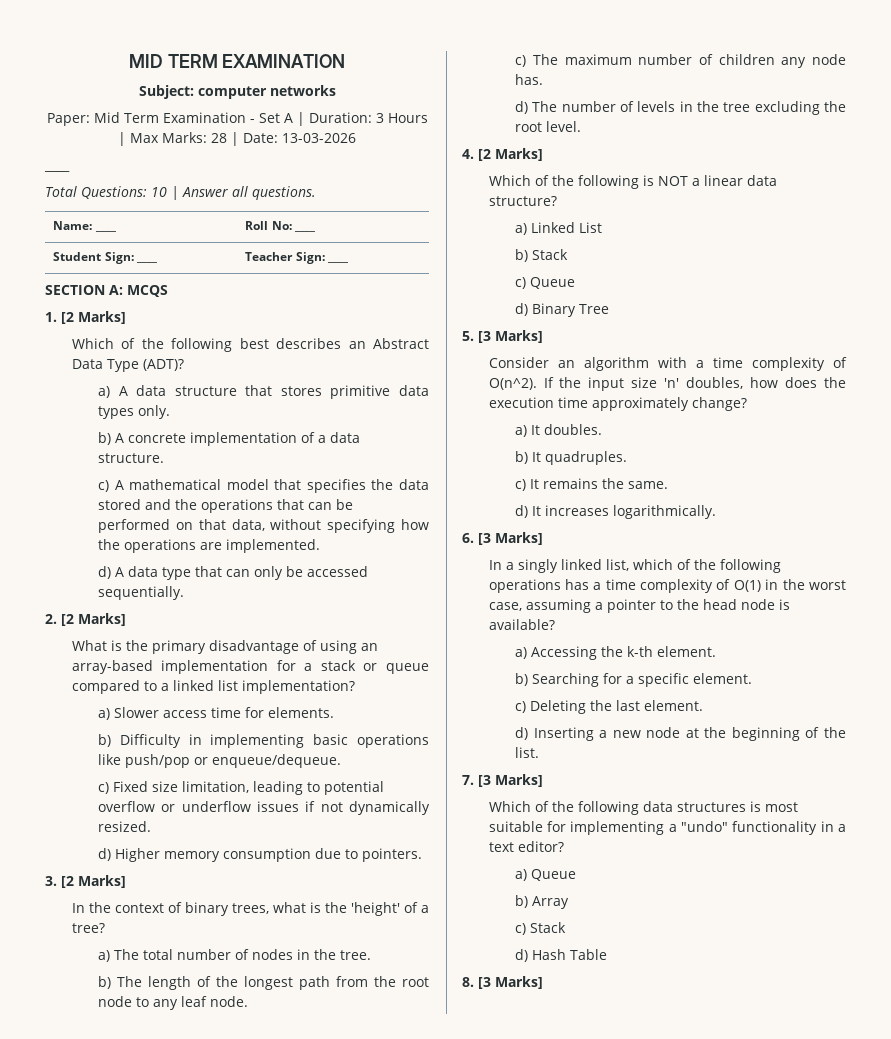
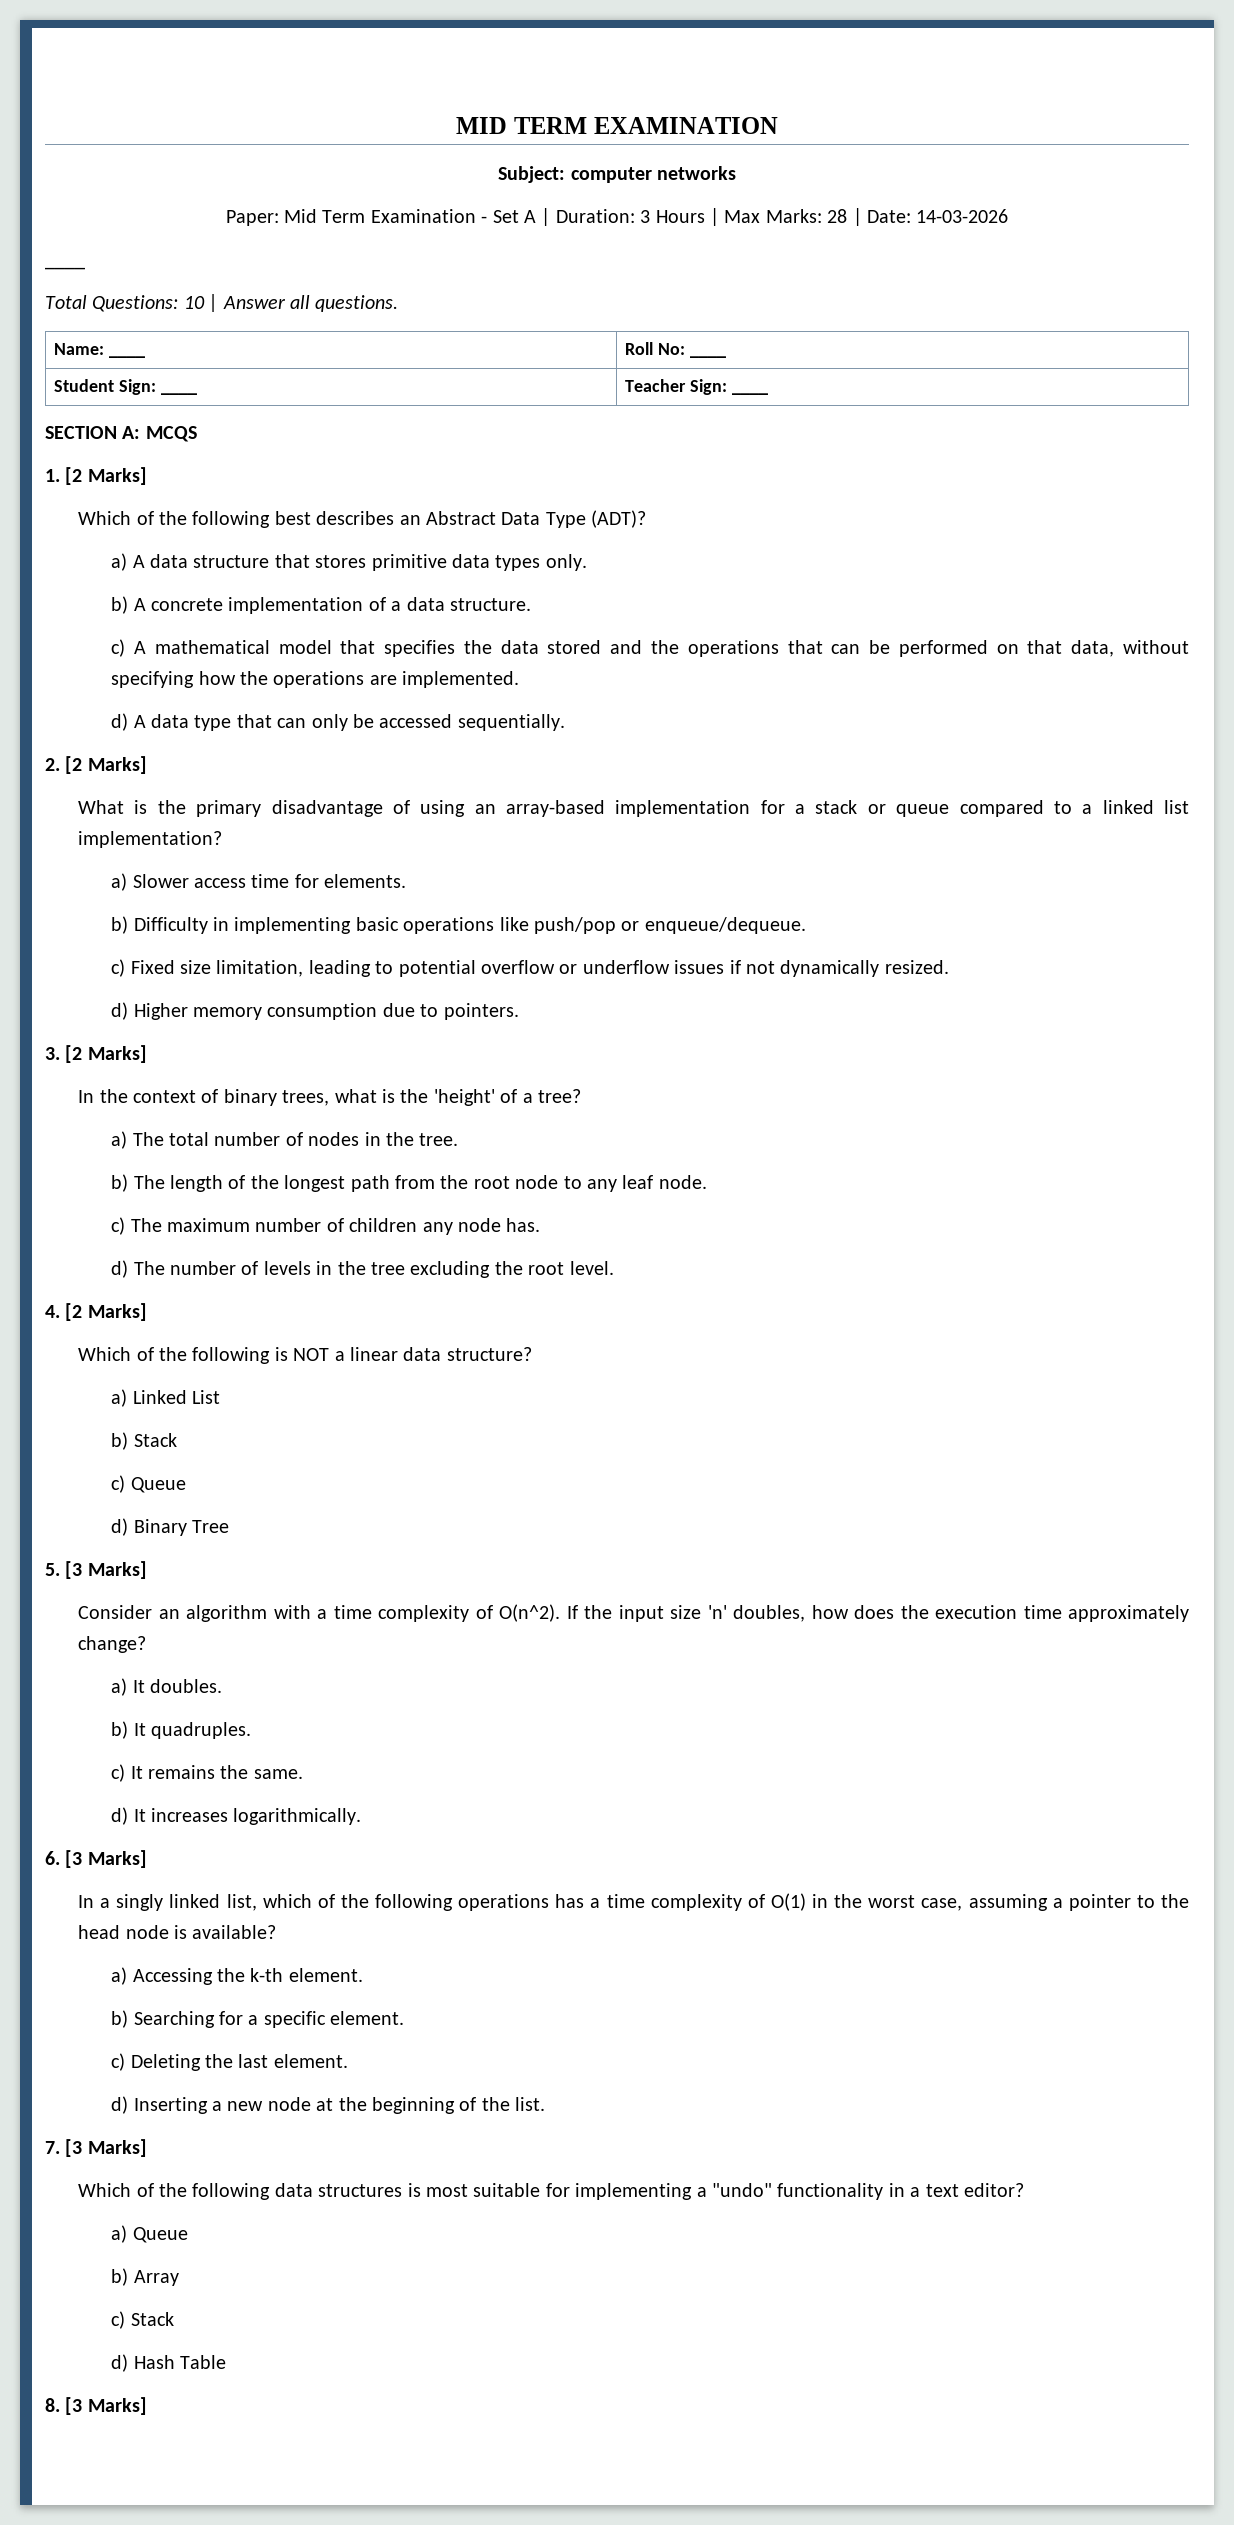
[282,133,356,143] 13-03-2026 -> [916,209,1009,223] 14-03-2026

